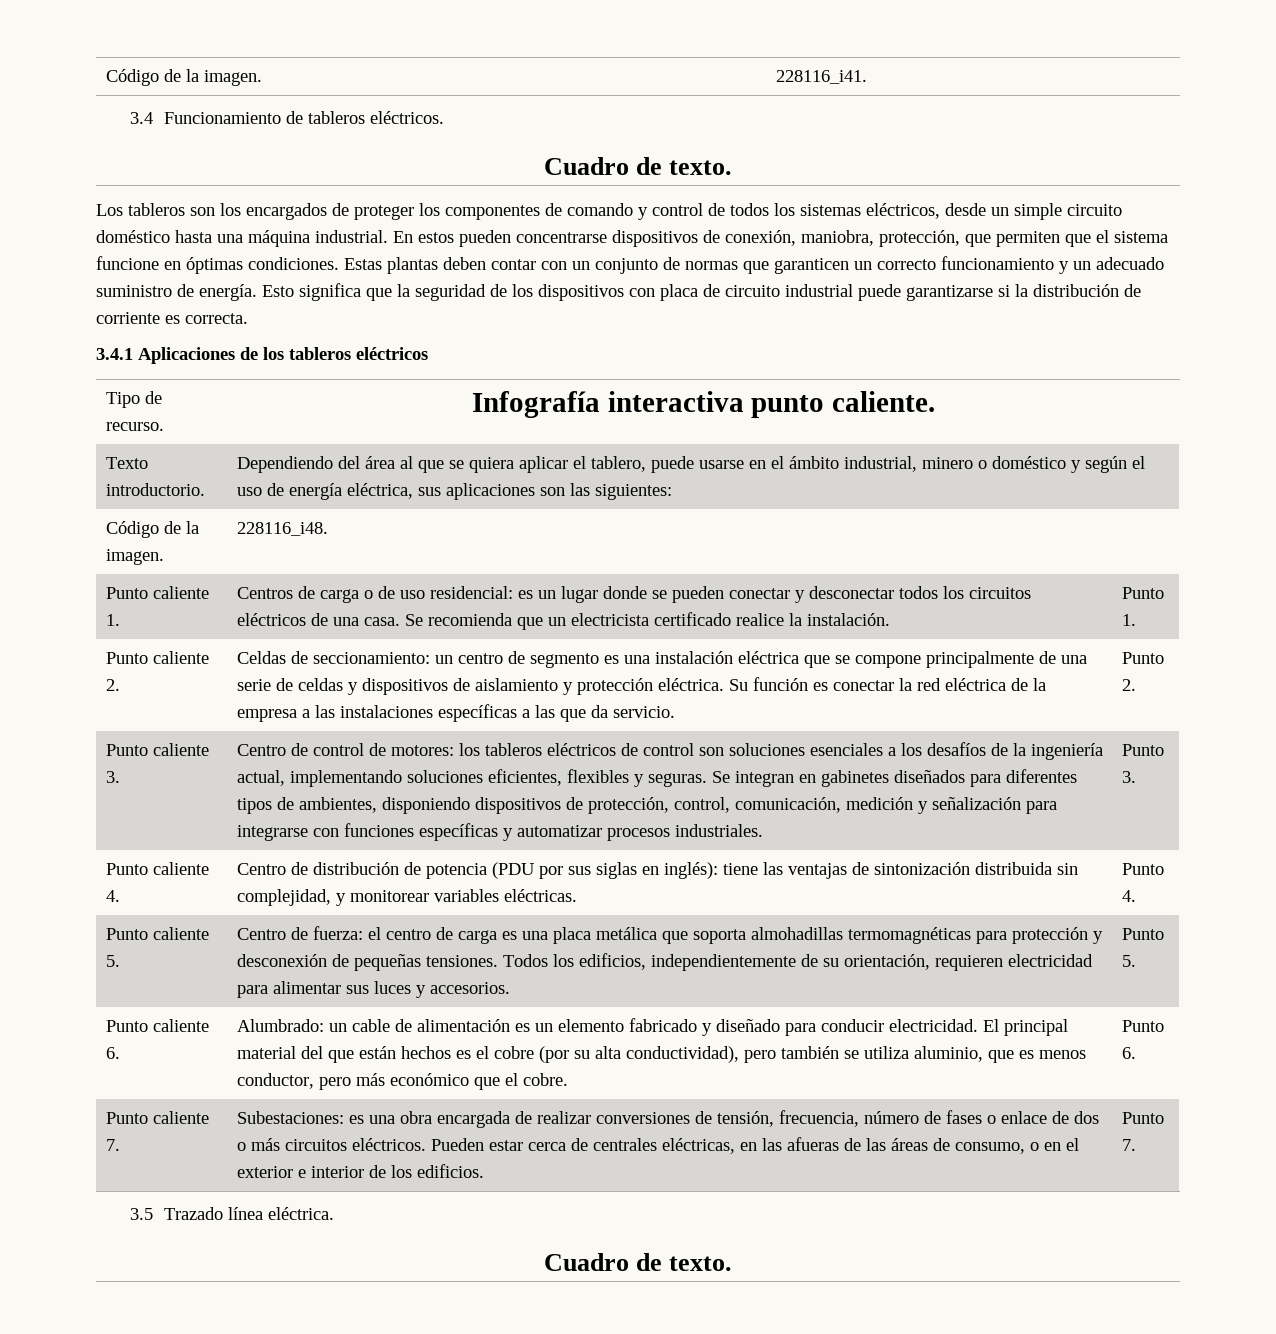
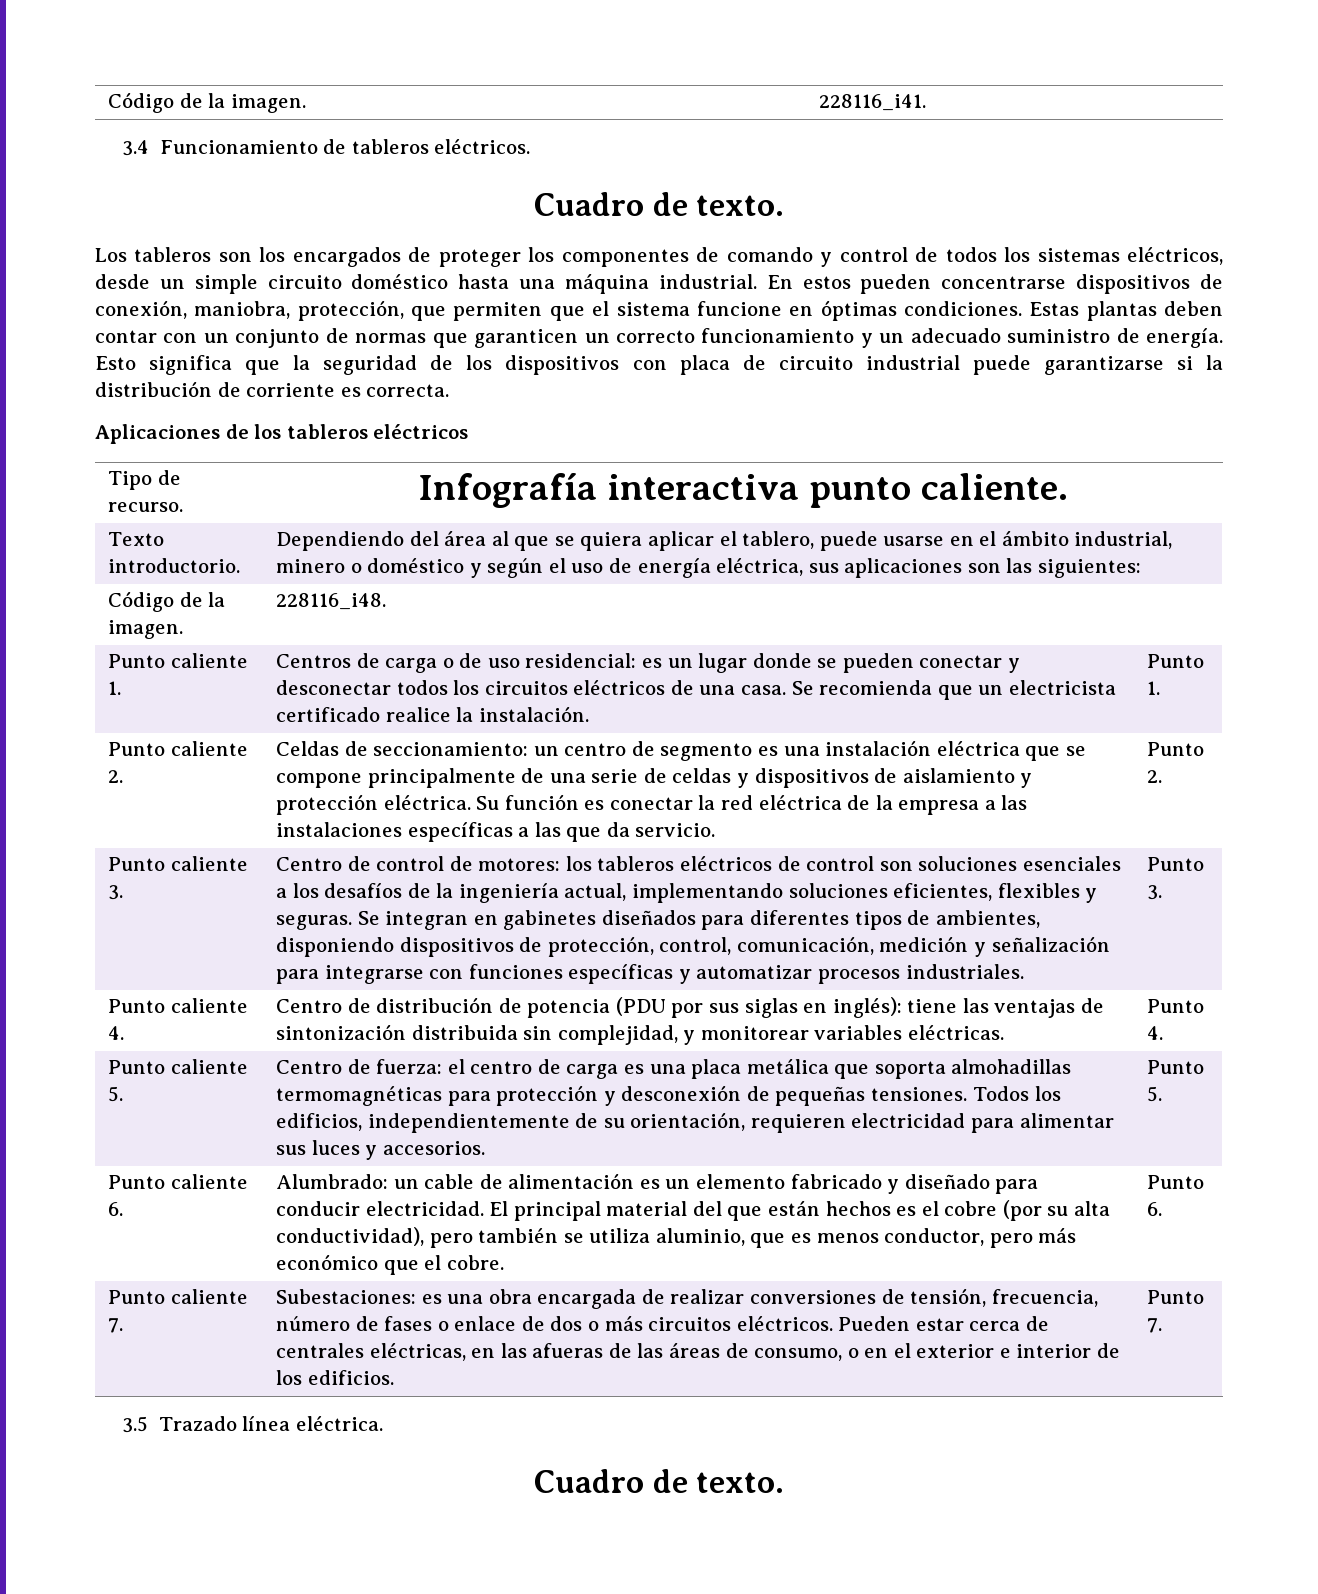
[96,348,133,360] 3.4.1 -> (450, 390) none

